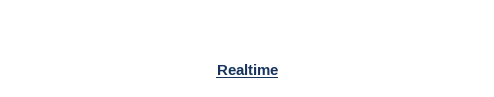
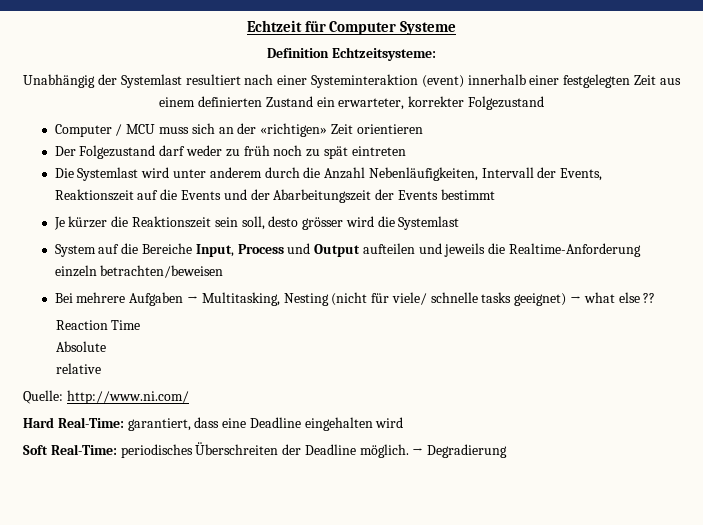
[216,64,278,75] Realtime -> [246,20,457,35] [267,47,436,61] [23,74,681,88] [159,96,544,110] [54,123,423,137] [54,145,406,159] [54,167,603,181] [54,189,495,203] [53,216,460,230] [54,243,642,257] [54,265,224,278] [54,292,656,306] [55,320,141,330] [55,341,106,352] [55,363,101,374] [23,390,189,404] [23,417,404,431] [23,442,508,458] Echtzeit für Computer Systeme // Definition Echtzeitsysteme: // Unabhängig der Systemlast resultiert nach einer Systeminteraktion (event) innerhalb einer festgelegten Zeit aus einem definierten Zustand ein erwarteter, korrekter Folgezustand // Computer / MCU muss sich an der «richtigen» Zeit orientieren // Der Folgezustand darf weder zu früh noch zu spät eintreten // Die Systemlast wird unter anderem durch die Anzahl Nebenläufigkeiten, Intervall der Events, Reaktionszeit auf die Events und der Abarbeitungszeit der Events bestimmt // Je kürzer die Reaktionszeit sein soll, desto grösser wird die Systemlast // System auf die Bereiche Input, Process und Output aufteilen und jeweils die Realtime-Anforderung einzeln betrachten/beweisen // Bei mehrere Aufgaben → Multitasking, Nesting (nicht für viele/ schnelle tasks geeignet) → what else ?? // Reaction Time // Absolute // relative // Quelle: http://www.ni.com/ // Hard Real-Time: garantiert, dass eine Deadline eingehalten wird // Soft Real-Time: periodisches Überschreiten der Deadline möglich. → Degradierung

